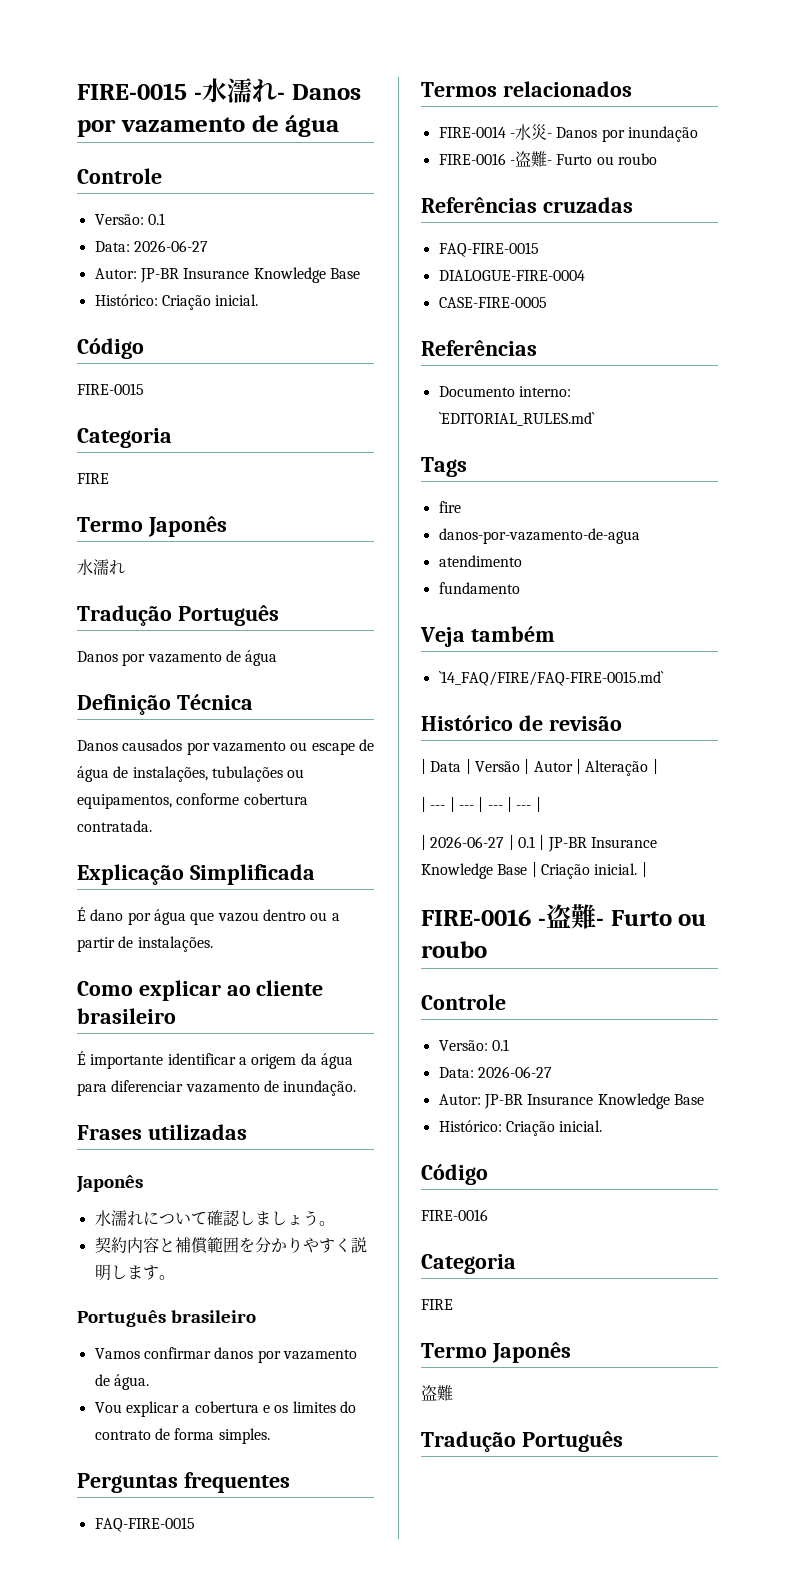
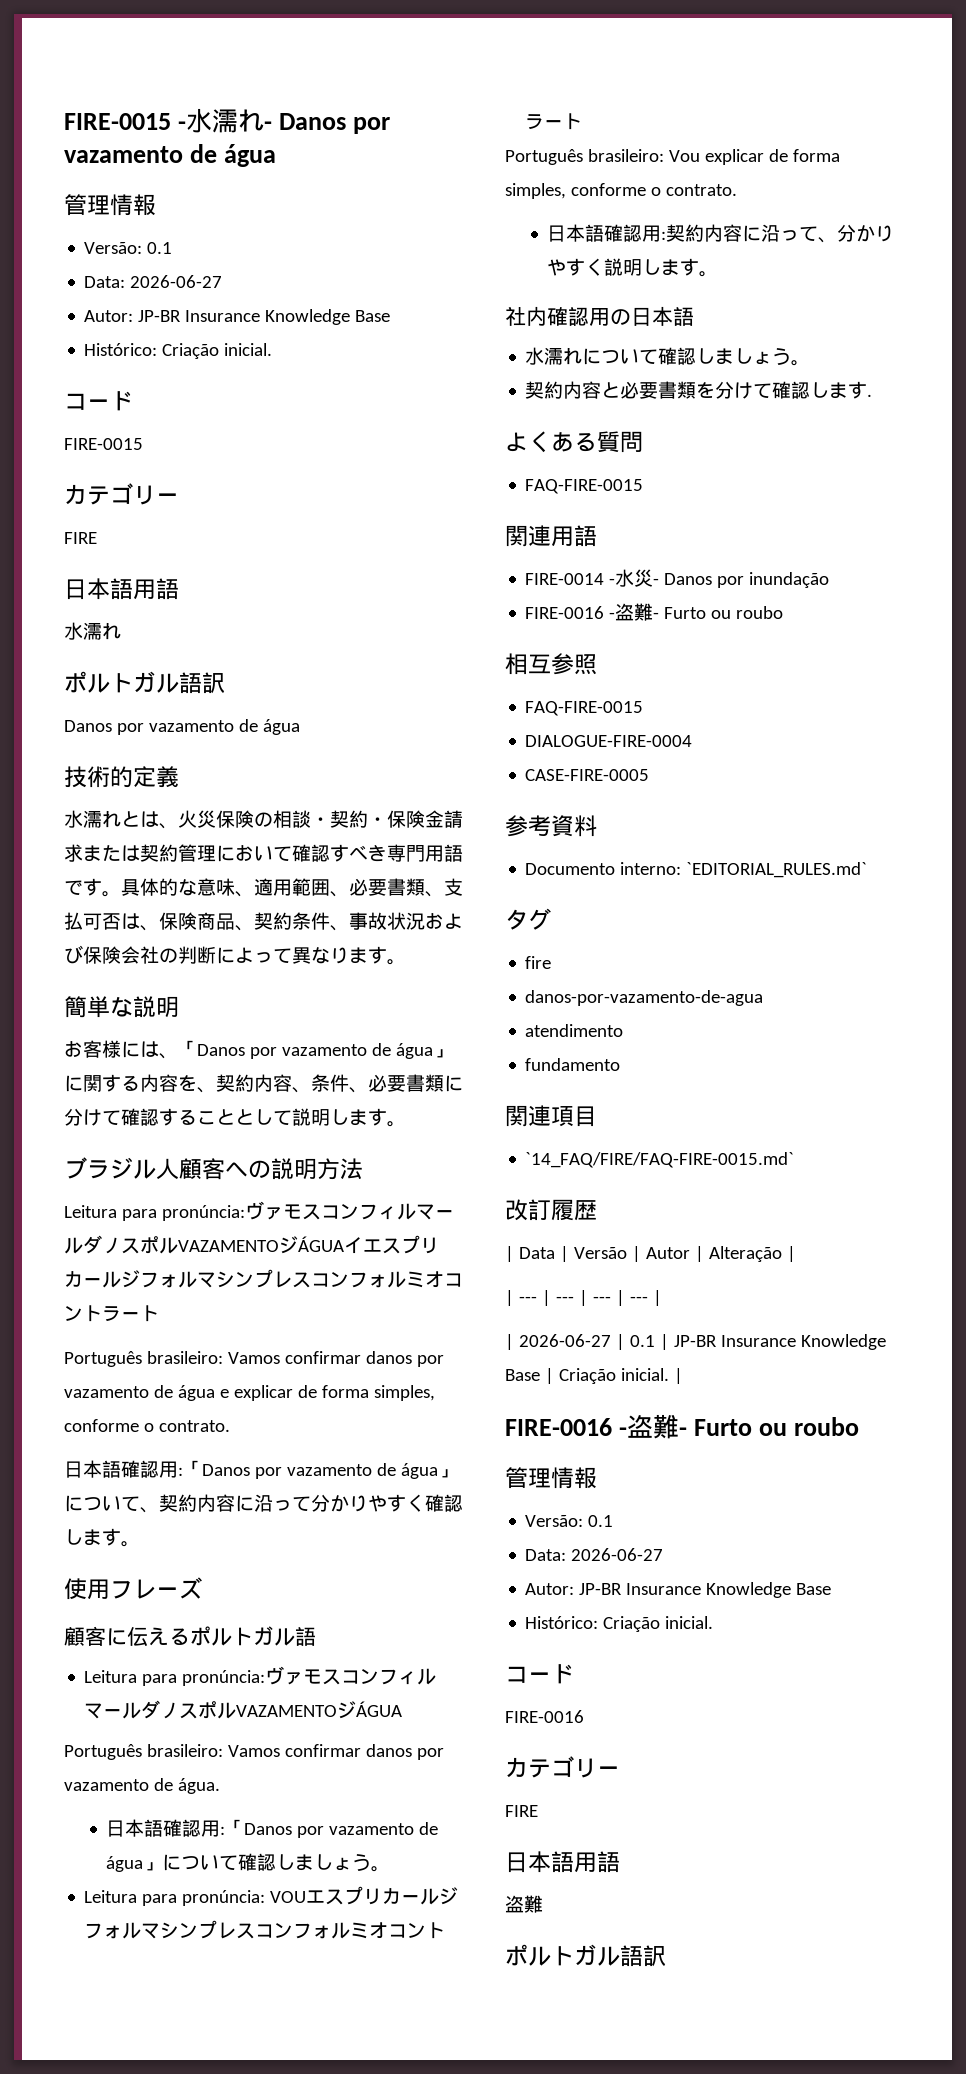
[77,168,162,184] Controle -> [64,194,156,216] 管理情報
[77,338,144,359] Código -> [64,391,133,411] コード
[77,428,172,448] [77,473,109,484] [77,516,227,537] Categoria // FIRE // Termo Japonês -> [64,483,179,505] [64,532,97,544] [64,578,179,600] カテゴリー // FIRE // 日本語用語
[77,605,279,626] [77,650,278,666] [77,694,253,715] [77,739,374,755] [77,766,305,782] [77,793,308,809] [77,820,152,832] [77,864,315,885] [77,907,340,925] [77,936,213,952] [77,980,324,1001] [77,1008,176,1024] [77,1051,353,1069] [77,1080,357,1096] [77,1124,247,1140] [76,1175,143,1193] Tradução Português // Danos por vazamento de água // Definição Técnica // Danos causados por vazamento ou escape de água de instalações, tubulações ou equipamentos, conforme cobertura contratada. // Explicação Simplificada // É dano por água que vazou dentro ou a partir de instalações. // Como explicar ao cliente brasileiro // É importante identificar a origem da água para diferenciar vazamento de inundação. // Frases utilizadas // Japonês -> [64,671,225,694] [64,719,300,735] [64,766,179,788] [64,810,463,829] [64,844,463,862] [64,878,463,897] [64,912,463,931] [64,945,406,965] [64,996,179,1018] [64,1040,452,1059] [64,1074,463,1093] [64,1108,406,1127] [64,1157,363,1180] [64,1201,454,1221] [64,1235,439,1254] [64,1269,463,1288] [64,1305,159,1322] [64,1351,444,1367] [64,1385,435,1401] [64,1419,230,1432] [64,1460,457,1479] [64,1494,463,1513] [64,1528,140,1547] [64,1577,202,1600] [64,1626,316,1647] [84,1666,437,1686] [84,1700,403,1719] [64,1744,444,1760] [64,1778,220,1794] [106,1819,439,1838] [106,1853,391,1872] [84,1886,459,1906] [84,1920,446,1939] [525,113,583,130] [505,149,840,165] [505,183,737,199] [547,224,895,243] [547,258,719,277] [505,306,694,326] ポルトガル語訳 // Danos por vazamento de água // 技術的定義 // 水濡れとは、火災保険の相談・契約・保険金請求または契約管理において確認すべき専門用語です。具体的な意味、適用範囲、必要書類、支払可否は、保険商品、契約条件、事故状況および保険会社の判断によって異なります。 // 簡単な説明 // お客様には、「Danos por vazamento de água」に関する内容を、契約内容、条件、必要書類に分けて確認することとして説明します。 // ブラジル人顧客への説明方法 // Leitura para pronúncia:ヴァモスコンフィルマールダノスポルVAZAMENTOジÁGUAイエスプリカールジフォルマシンプレスコンフォルミオコントラート // Português brasileiro: Vamos confirmar danos por vazamento de água e explicar de forma simples, conforme o contrato. // 日本語確認用:「Danos por vazamento de água」について、契約内容に沿って分かりやすく確認します。 // 使用フレーズ // 顧客に伝えるポルトガル語 // Leitura para pronúncia:ヴァモスコンフィルマールダノスポルVAZAMENTOジÁGUA // Português brasileiro: Vamos confirmar danos por vazamento de água. // 日本語確認用:「Danos por vazamento de água」について確認しましょう。 // Leitura para pronúncia: VOUエスプリカールジフォルマシンプレスコンフォルミオコントラート // Português brasileiro: Vou explicar de forma simples, conforme o contrato. // 日本語確認用:契約内容に沿って、分かりやすく説明します。 // 社内確認用の日本語
[174,1237,367,1254] [94,1264,175,1281] [77,1310,256,1327] [94,1347,357,1363] [94,1374,149,1390] [94,1401,356,1417] [94,1428,270,1444] [77,1472,290,1493] [94,1517,195,1532] [421,81,632,97] 補償範囲を分かりやすく説明します。 // Português brasileiro // Vamos confirmar danos por vazamento de água. // Vou explicar a cobertura e os limites do contrato de forma simples. // Perguntas frequentes // FAQ-FIRE-0015 // Termos relacionados -> [620,381,873,399] [505,431,643,453] [525,479,644,494] [505,525,597,547] 必要書類を分けて確認します. // よくある質問 // FAQ-FIRE-0015 // 関連用語
[421,197,633,213] Referências cruzadas -> [505,653,597,675] 相互参照
[421,340,537,356] Referências -> [505,815,597,837] 参考資料
[421,457,467,477] Tags -> [505,908,551,930] タグ
[420,626,555,647] Veja também -> [505,1105,597,1127] 関連項目
[421,715,622,731] Histórico de revisão -> [505,1199,597,1221] 改訂履歴
[421,994,506,1010] Controle -> [505,1467,597,1489] 管理情報
[421,1164,488,1185] Código -> [505,1664,574,1684] コード
[421,1254,516,1274] [421,1299,453,1310] [421,1342,571,1363] Categoria // FIRE // Termo Japonês -> [505,1756,620,1778] [505,1805,538,1817] [505,1851,620,1873] カテゴリー // FIRE // 日本語用語
[421,1431,623,1452] Tradução Português -> [505,1944,666,1967] ポルトガル語訳

